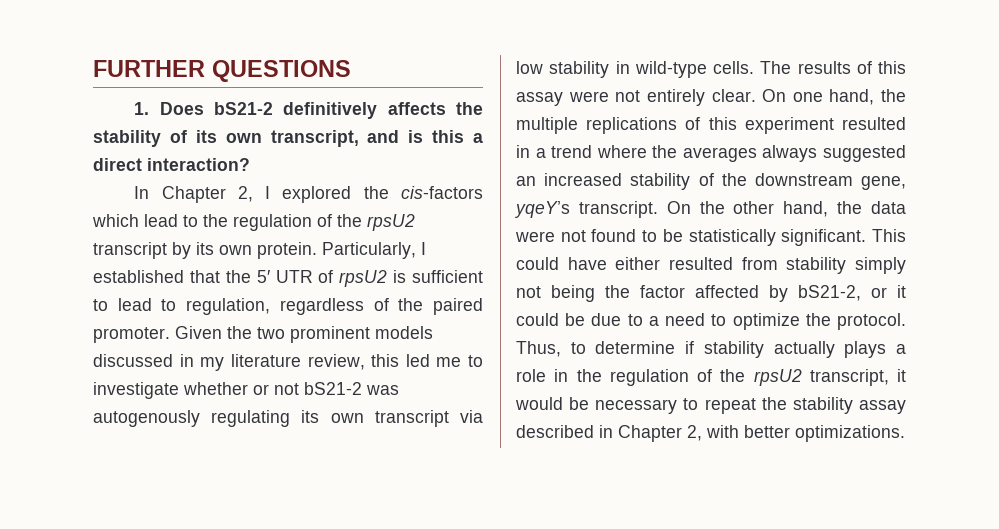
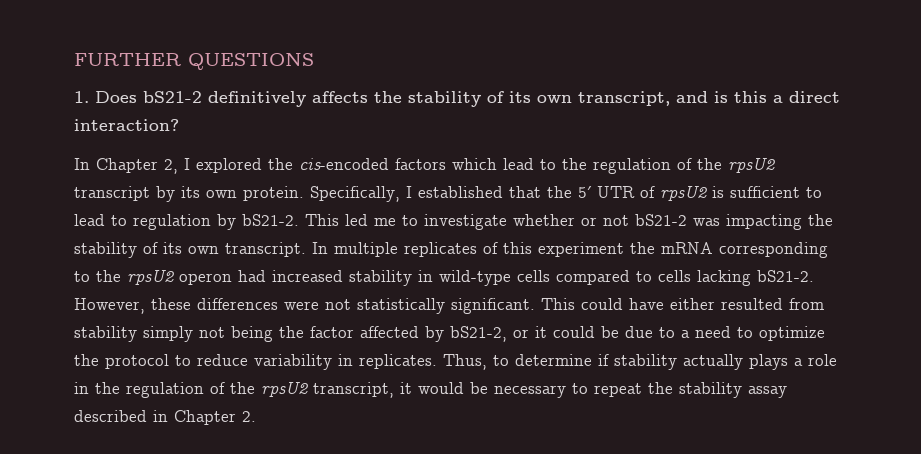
[401,186,483,199] cis-factors -> [299,158,446,170] cis-encoded factors
[322,242,416,259] Particularly, -> [310,186,400,202] Specifically,
[186,298,484,315] [93,326,433,343] [93,354,400,371] regulation, regardless of the paired promoter. Given the two prominent models discussed in my literature review, this -> [133,214,339,230] regulation by bS21-2. This
[93,410,483,427] [516,61,906,78] [516,89,906,106] [516,117,906,134] [516,145,906,162] [516,173,906,190] [515,201,906,218] [515,229,683,242] autogenously regulating its own transcript via low stability in wild-type cells. The results of this assay were not entirely clear. On one hand, the multiple replications of this experiment resulted in a trend where the averages always suggested an increased stability of the downstream gene, yqeY’s transcript. On the other hand, the data were not found to be -> [726,214,833,230] [74,242,828,258] [74,269,814,286] [74,298,351,314] impacting the stability of its own transcript. In multiple replicates of this experiment the mRNA corresponding to the rpsU2 operon had increased stability in wild-type cells compared to cells lacking bS21-2. However, these differences were not
[837,313,906,330] protocol. -> [105,354,437,370] protocol to reduce variability in replicates.
[687,425,905,442] 2, with better optimizations. -> [242,411,256,422] 2.

